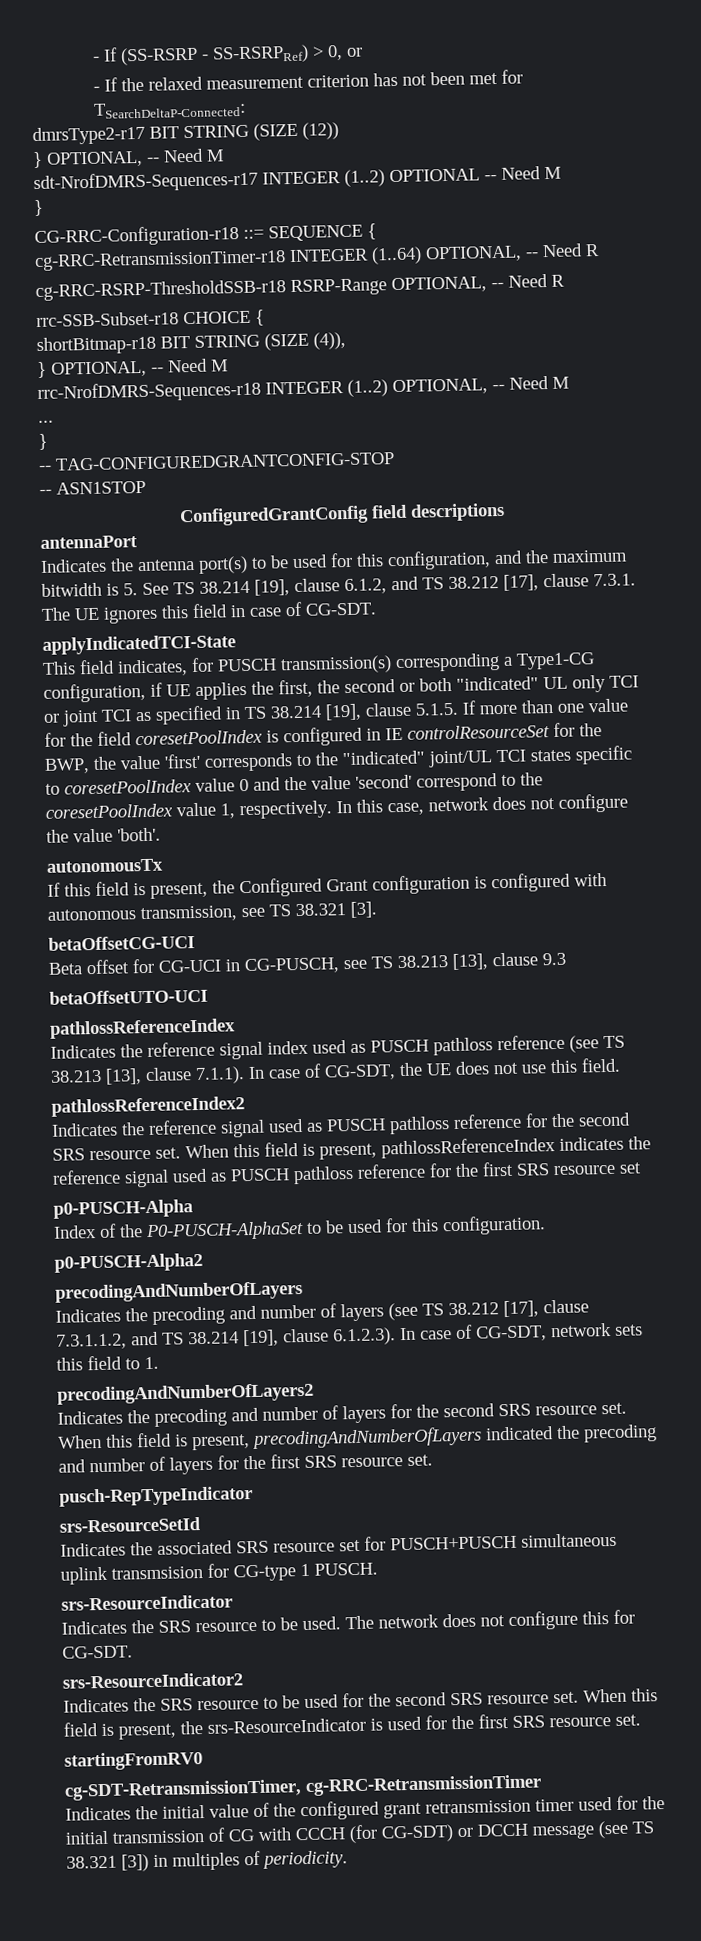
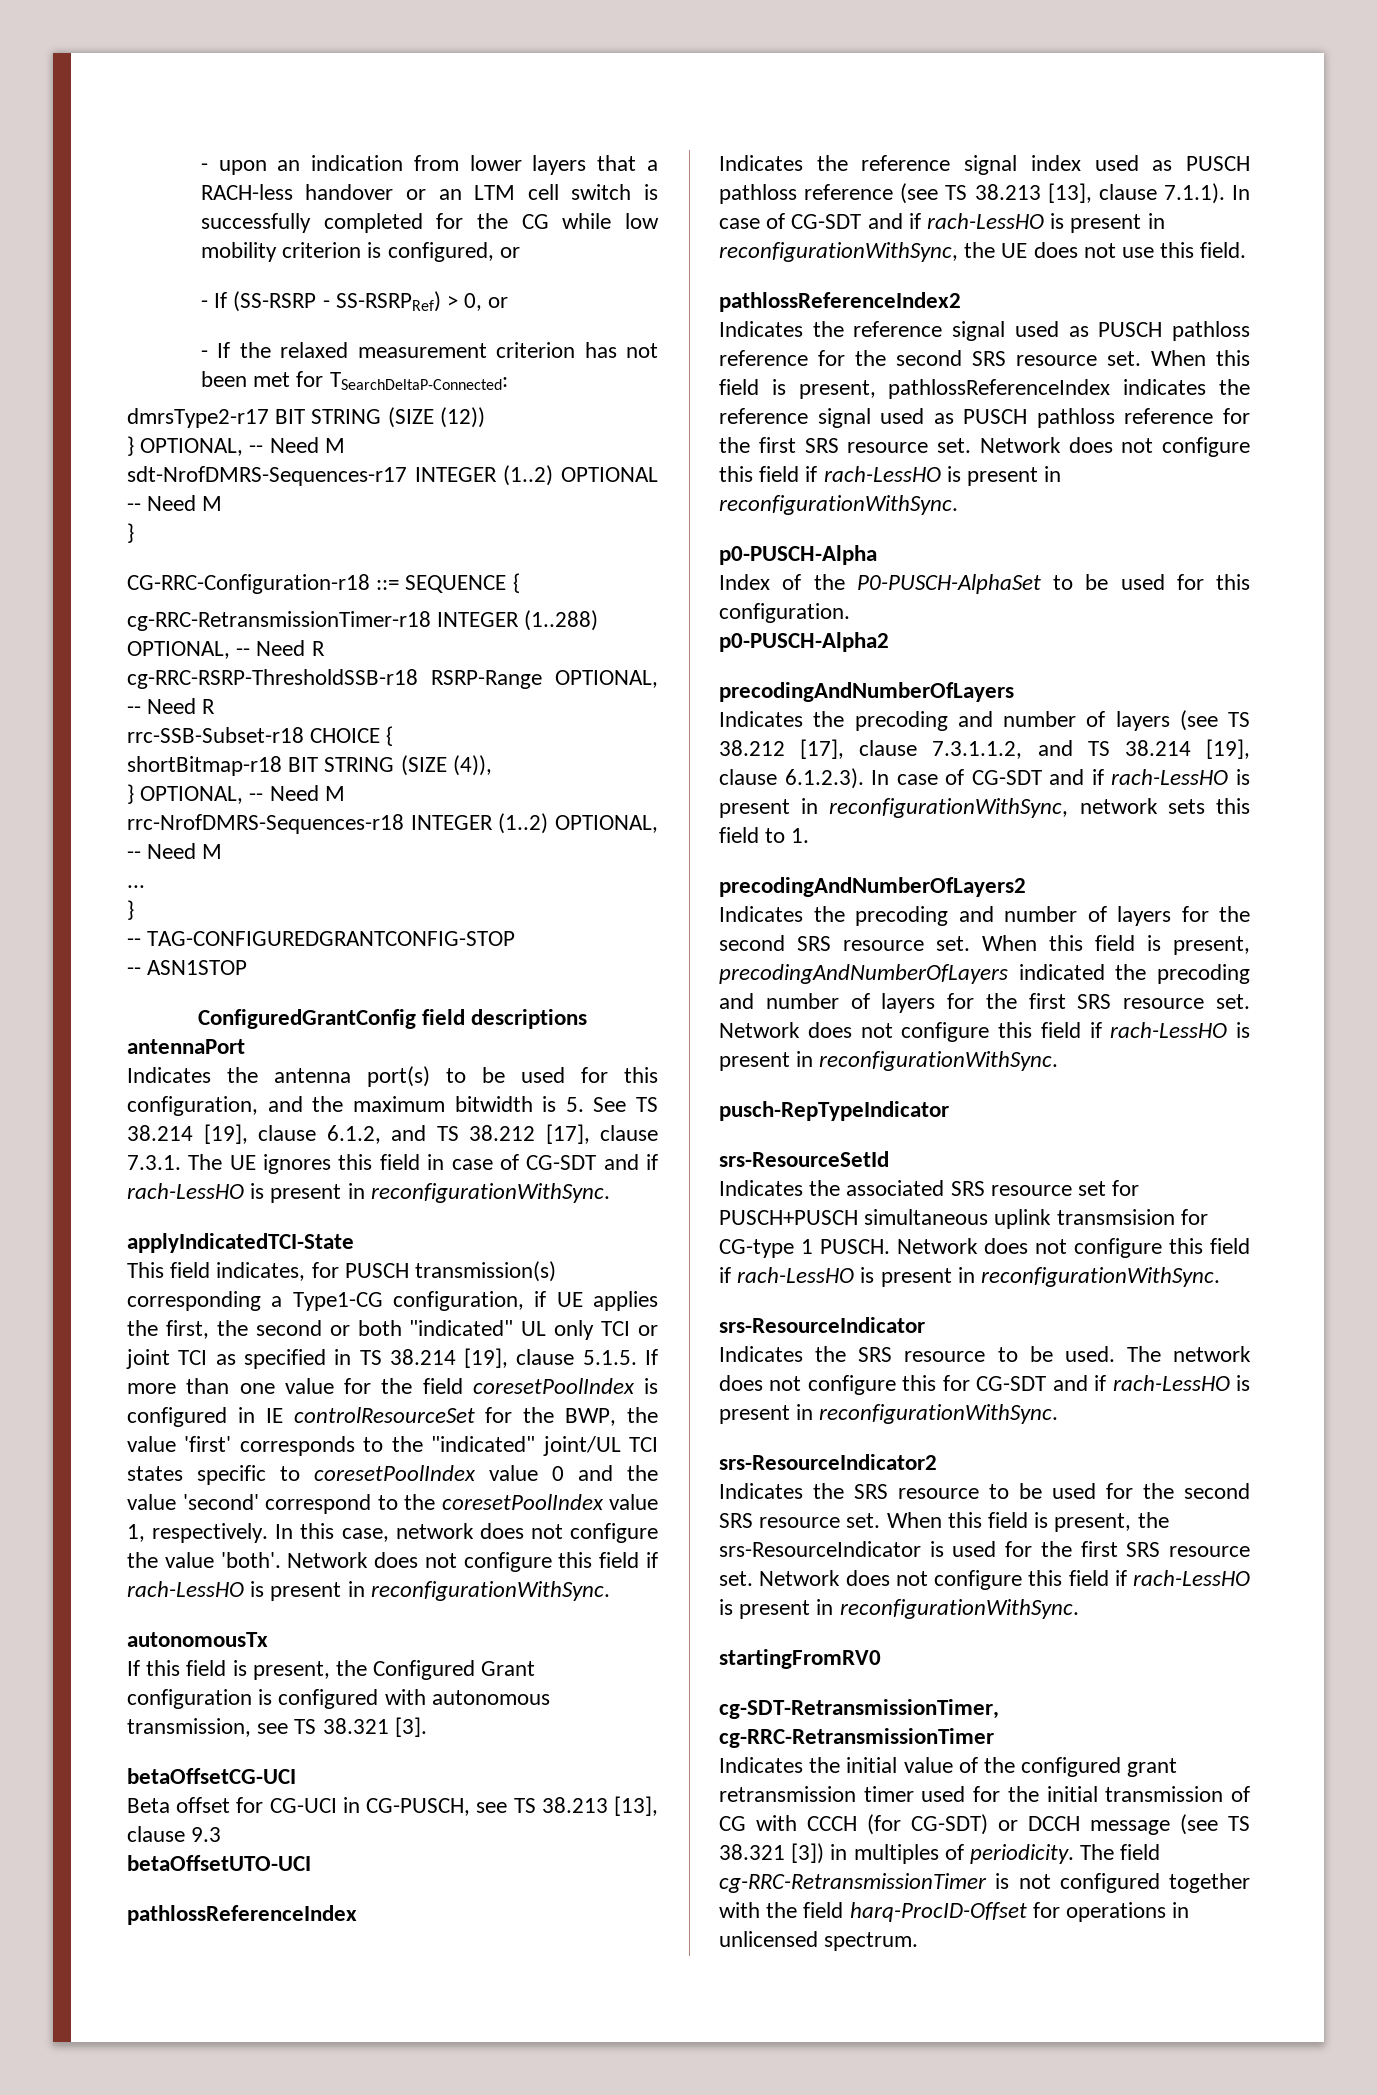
[93,56,101,62] - -> [200,155,658,175] [200,184,658,200] [200,213,659,233] [200,242,520,262] [200,300,208,308] - upon an indication from lower layers that a RACH-less handover or an LTM cell switch is successfully completed for the CG while low mobility criterion is configured, or // -
[371,246,422,265] (1..64) -> [524,610,599,631] (1..288)
[305,602,377,616] CG-SDT. -> [526,1154,658,1170] [127,1183,610,1203] CG-SDT and if rach-LessHO is present in reconfigurationWithSync.
(161, 834) none -> [287,1552,658,1572] [127,1581,610,1601] Network does not configure this field if rach-LessHO is present in reconfigurationWithSync.
[324,1064,396,1081] CG-SDT, -> [791,213,1165,233] [719,242,958,262] CG-SDT and if rach-LessHO is present in reconfigurationWithSync,
[619,1162,642,1174] set -> [937,437,1250,457] [719,466,1062,486] [719,495,958,515] set. Network does not configure this field if rach-LessHO is present in reconfigurationWithSync.
[475,1325,547,1342] CG-SDT, -> [971,769,1250,785] [719,798,1069,818] CG-SDT and if rach-LessHO is present in reconfigurationWithSync,
(433, 1460) none -> [719,1022,1250,1042] [719,1051,1059,1071] Network does not configure this field if rach-LessHO is present in reconfigurationWithSync.
(378, 1569) none -> [897,1238,1250,1258] [719,1267,1221,1287] Network does not configure this field if rach-LessHO is present in reconfigurationWithSync.
[62,1645,133,1659] CG-SDT. -> [976,1375,1250,1391] [719,1404,1059,1424] CG-SDT and if rach-LessHO is present in reconfigurationWithSync.
(641, 1720) none -> [759,1570,1250,1590] [719,1599,1079,1619] Network does not configure this field if rach-LessHO is present in reconfigurationWithSync.
(348, 1859) none -> [1080,1844,1161,1860] [719,1873,1250,1893] [719,1902,1190,1922] [719,1931,919,1951] The field cg-RRC-RetransmissionTimer is not configured together with the field harq-ProcID-Offset for operations in unlicensed spectrum.

